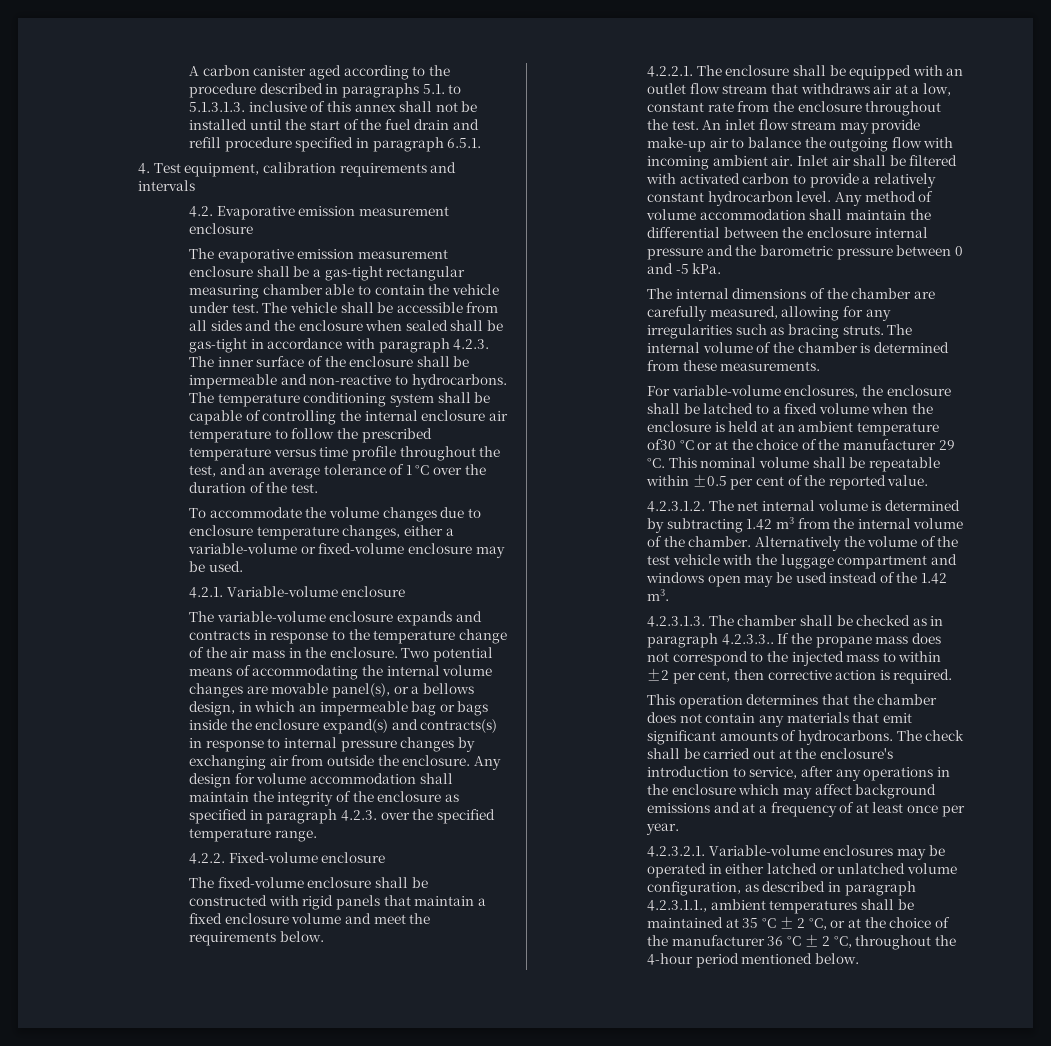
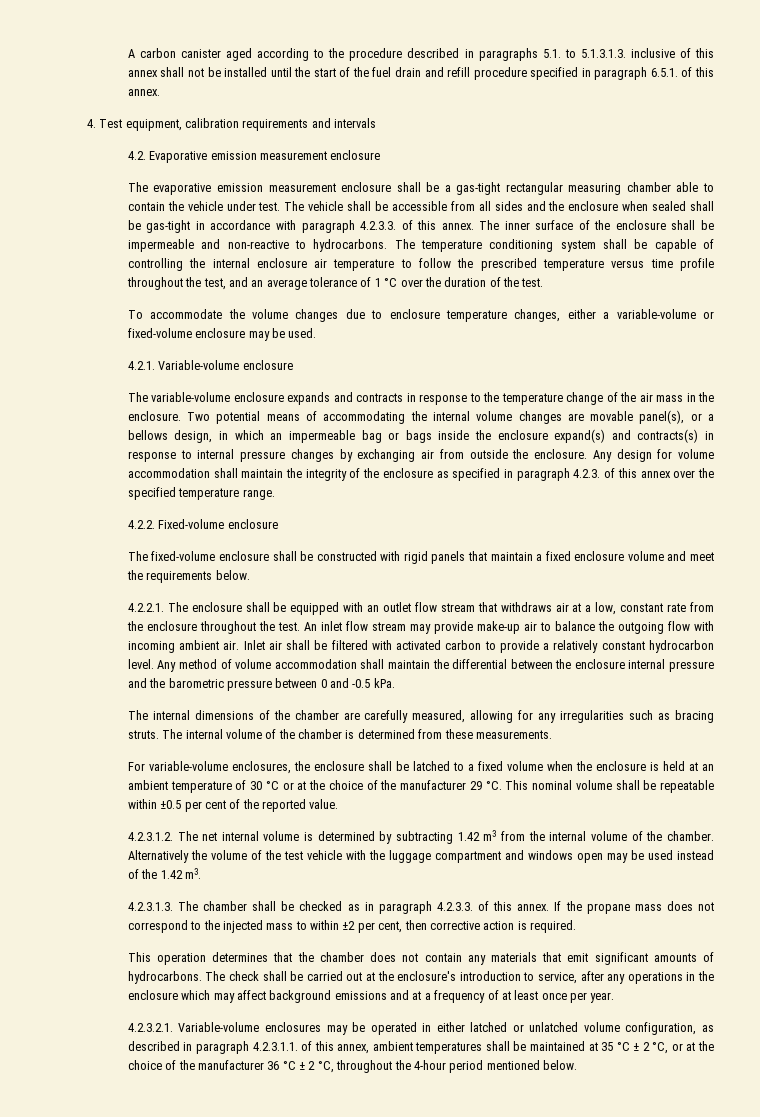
(482, 143) none -> [681,67,714,77] [127,89,160,96] of this annex.
[453,339,490,350] 4.2.3. -> [360,220,474,230] 4.2.3.3. of this annex.
(377, 815) none -> [604,468,671,478] of this annex
[675,264,689,274] -5 -> [352,679,371,688] -0.5
[646,439,676,450] of30 -> [235,780,263,790] of 30
[721,634,774,645] 4.2.3.3.. -> [436,901,550,911] 4.2.3.3. of this annex.
[646,900,707,912] 4.2.3.1.1., -> [252,1041,370,1054] 4.2.3.1.1. of this annex,

